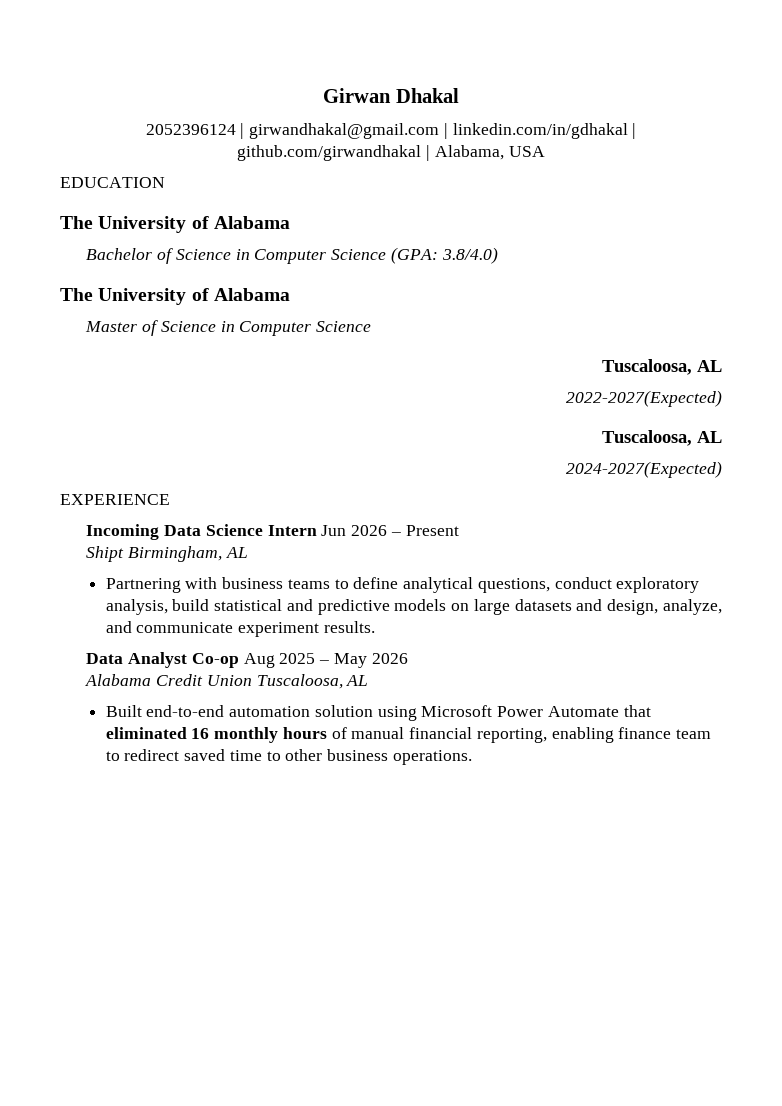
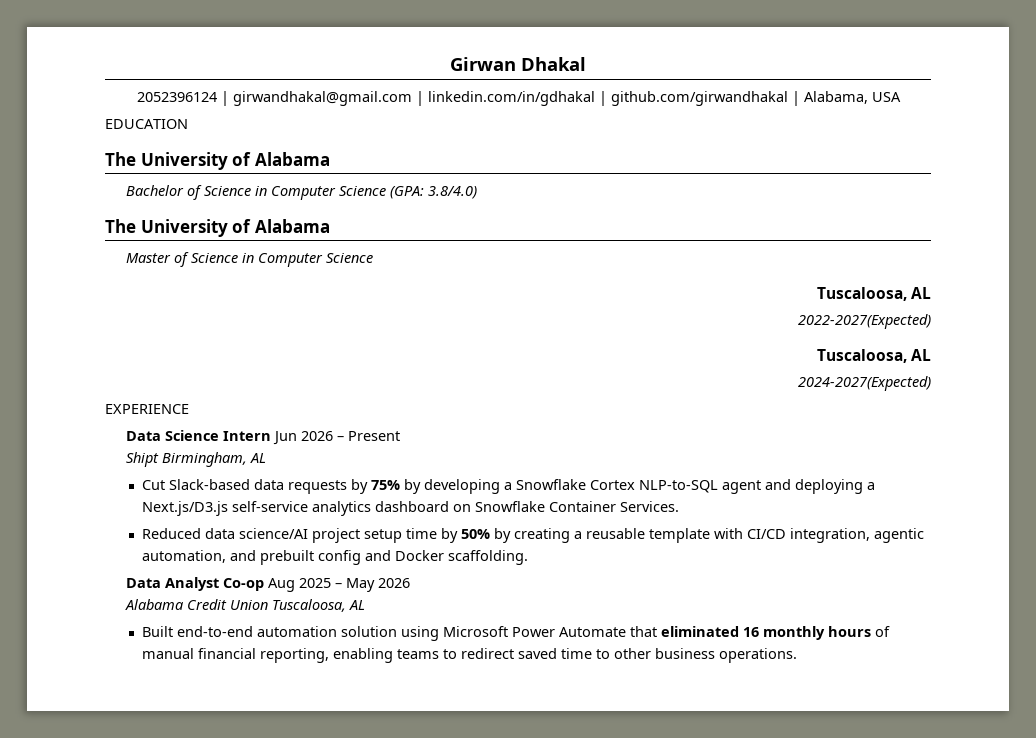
[86,524,160,540] Incoming -> (189, 409) none
[105,577,700,593] [105,599,722,615] [105,621,375,637] Partnering with business teams to define analytical questions, conduct exploratory analysis, build statistical and predictive models on large datasets and design, analyze, and communicate experiment results. -> [142,479,876,494] [142,501,680,516] [142,528,925,543] [142,550,529,565] Cut Slack-based data requests by 75% by developing a Snowflake Cortex NLP-to-SQL agent and deploying a Next.js/D3.js self-service analytics dashboard on Snowflake Container Services. // Reduced data science/AI project setup time by 50% by creating a reusable template with CI/CD integration, agentic automation, and prebuilt config and Docker scaffolding.
[618,727,711,739] finance team -> [397,649,440,659] teams

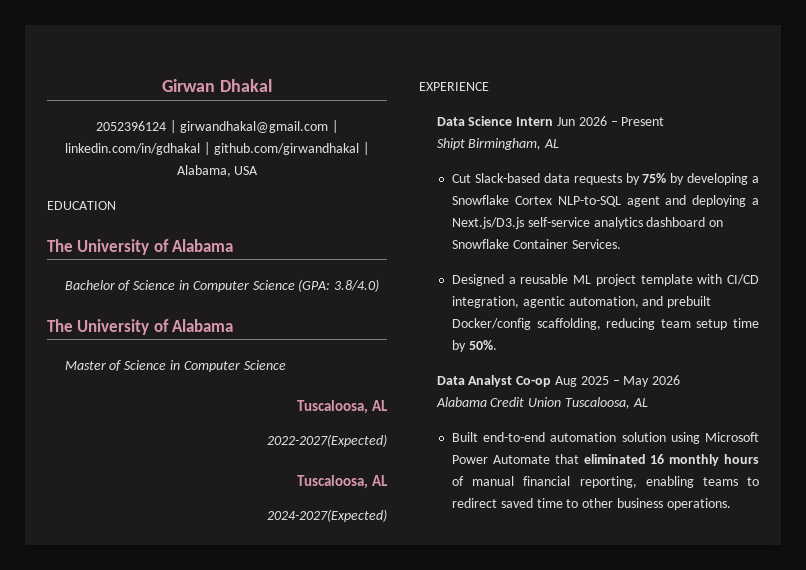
[142,528,646,543] Reduced data science/AI project setup time by 50% by creating a reusable -> [452,274,636,286] Designed a reusable ML project
[318,550,529,565] config and Docker scaffolding. -> [452,318,759,330] [452,340,497,352] Docker/config scaffolding, reducing team setup time by 50%.

